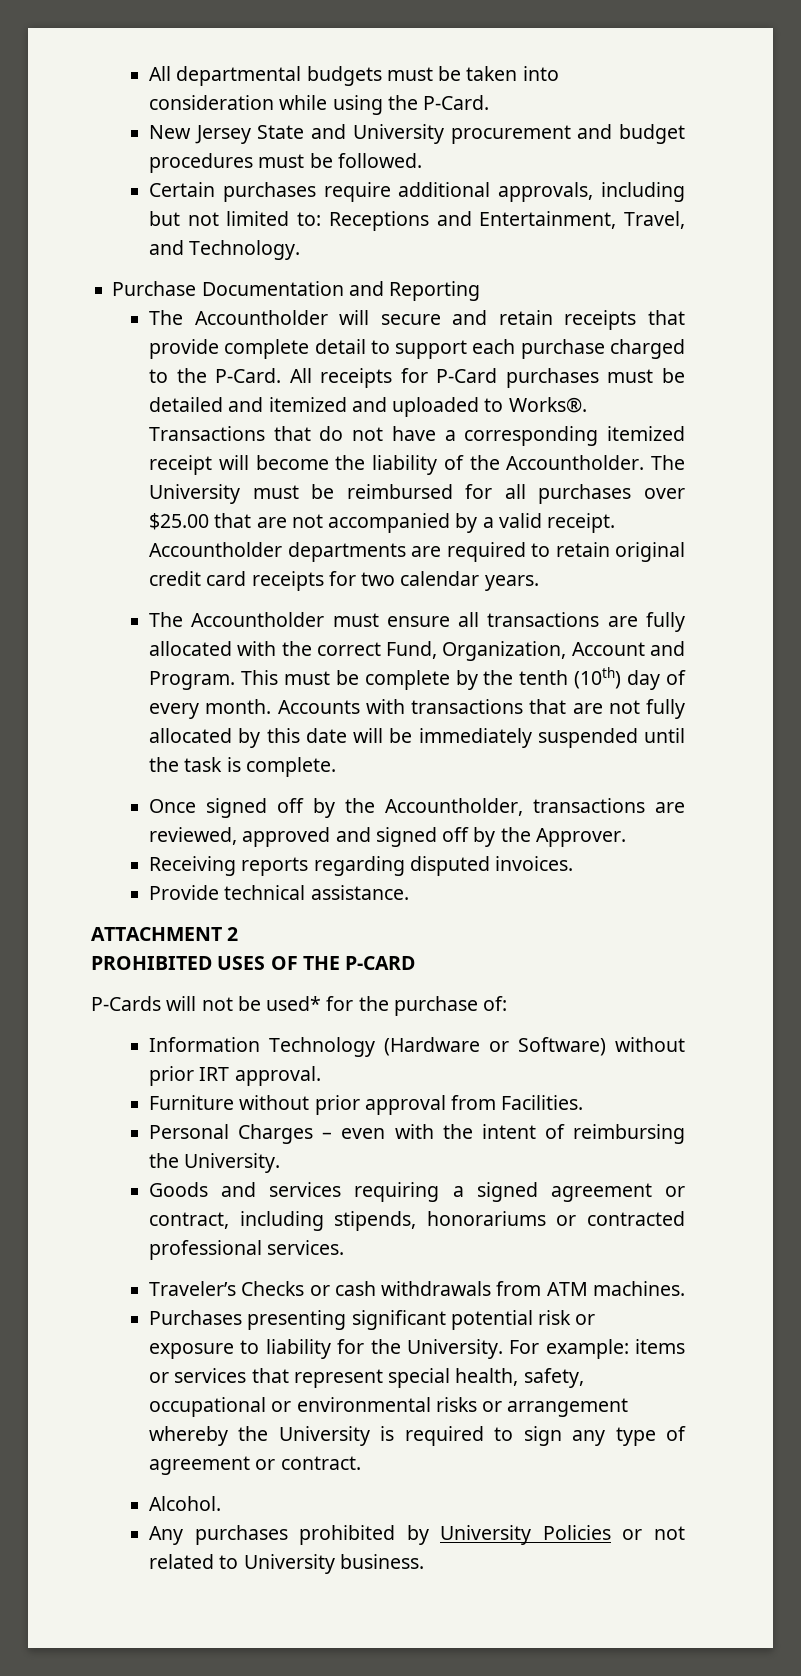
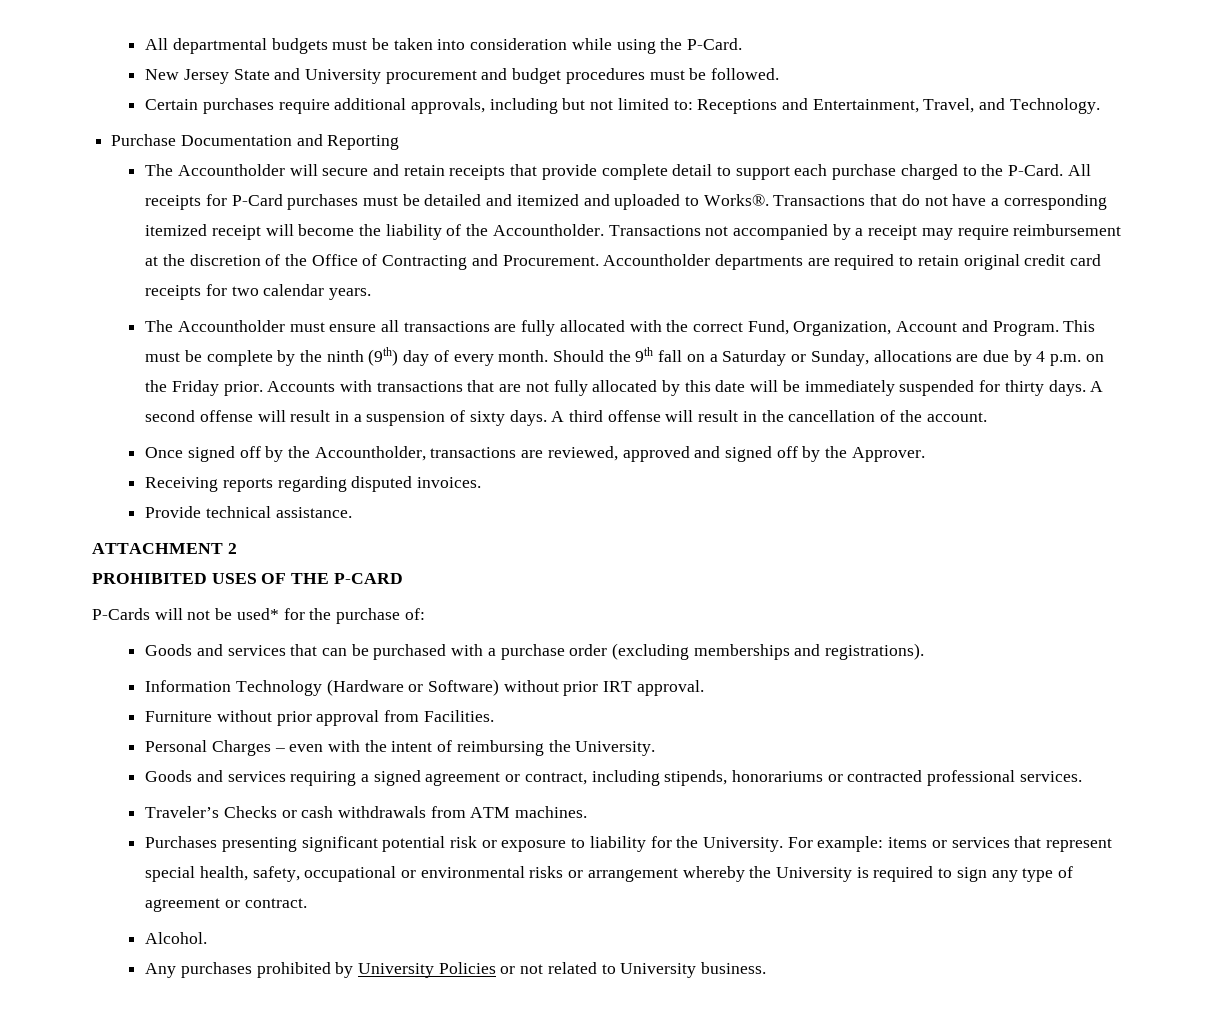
[651,455,685,470] [149,484,685,504] [149,513,616,533] The University must be reimbursed for all purchases over $25.00 that are not accompanied by a valid receipt. -> [608,224,1122,240] [145,254,599,270] Transactions not accompanied by a receipt may require reimbursement at the discretion of the Office of Contracting and Procurement.
[519,667,622,689] tenth (10th) -> [326,347,399,366] ninth (9th)
(272, 706) none -> [553,347,1104,366] [145,380,263,396] Should the 9th fall on a Saturday or Sunday, allocations are due by 4 p.m. on the Friday prior.
[644,728,685,743] [149,757,336,777] until the task is complete. -> [979,380,1104,396] [145,410,987,426] for thirty days. A second offense will result in a suspension of sixty days. A third offense will result in the cancellation of the account.
(508, 1003) none -> [145,643,925,660] // Goods and services that can be purchased with a purchase order (excluding memberships and registrations).

